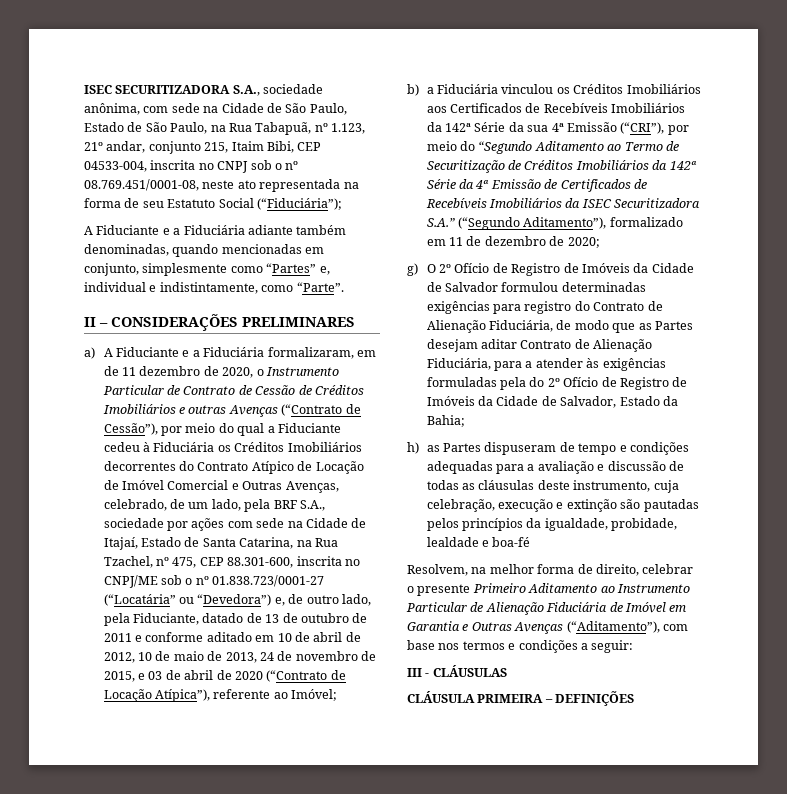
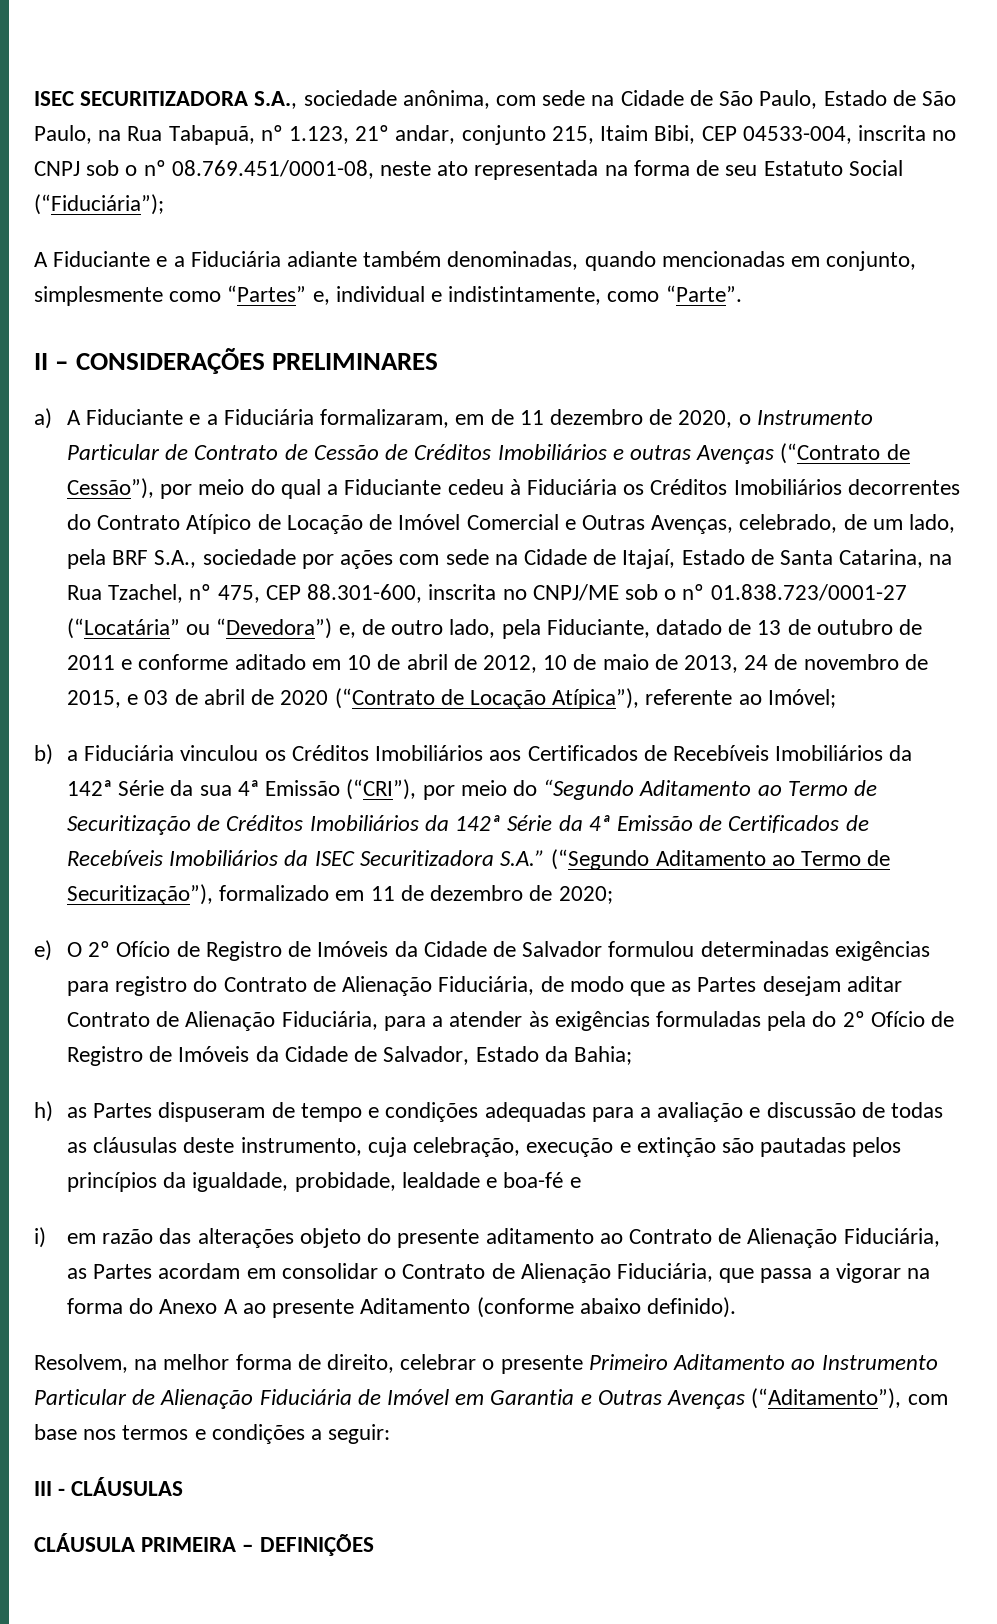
[523,217,607,229] Aditamento”), -> [655,850,891,866] [67,884,214,905] Aditamento ao Termo de Securitização”),
[407,263,418,276] g) -> [34,940,52,961] e)
(531, 542) none -> [569,1177,581,1188] [34,1227,940,1248] [67,1263,930,1283] [67,1297,736,1318] e // i) em razão das alterações objeto do presente aditamento ao Contrato de Alienação Fiduciária, as Partes acordam em consolidar o Contrato de Alienação Fiduciária, que passa a vigorar na forma do Anexo A ao presente Aditamento (conforme abaixo definido).

